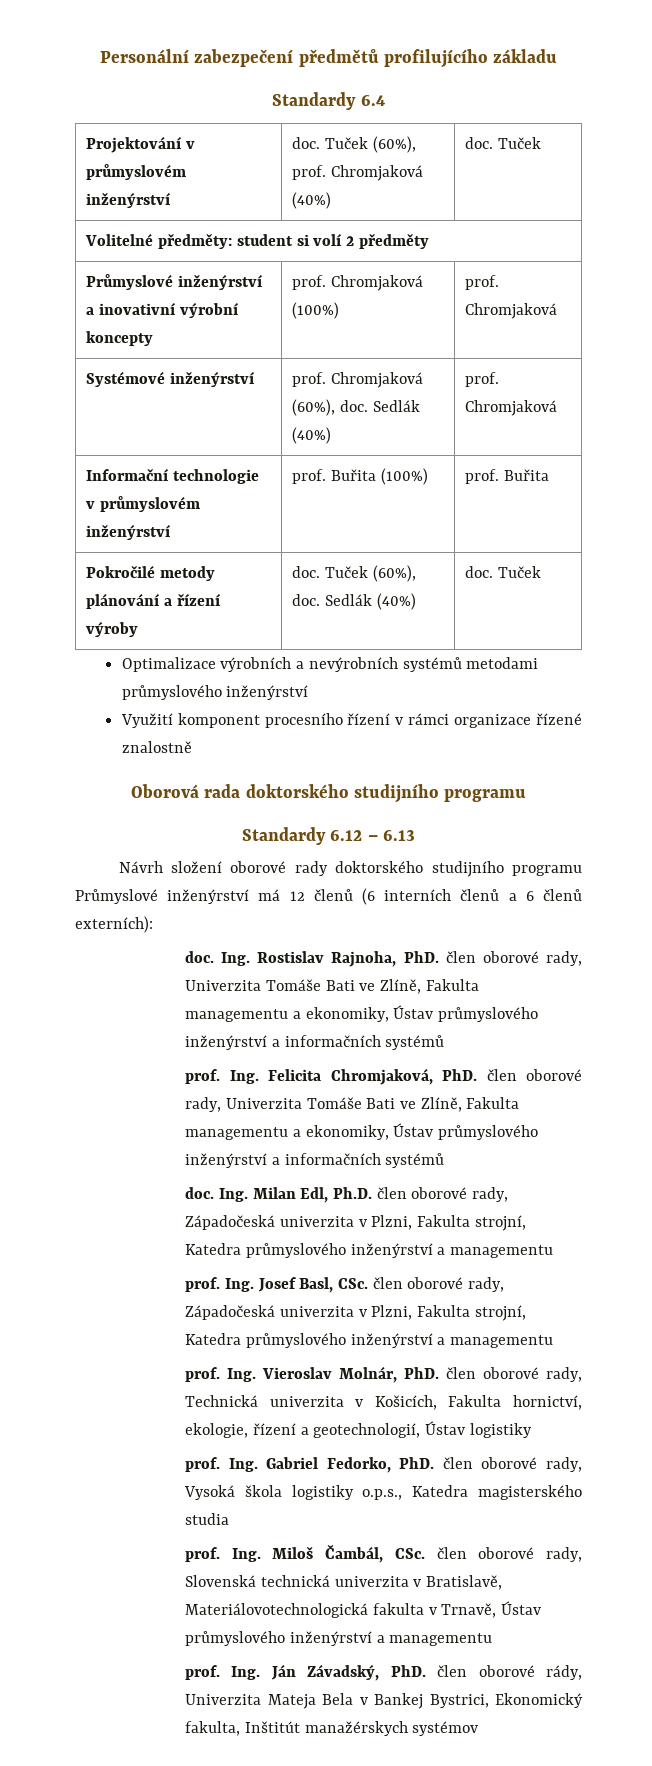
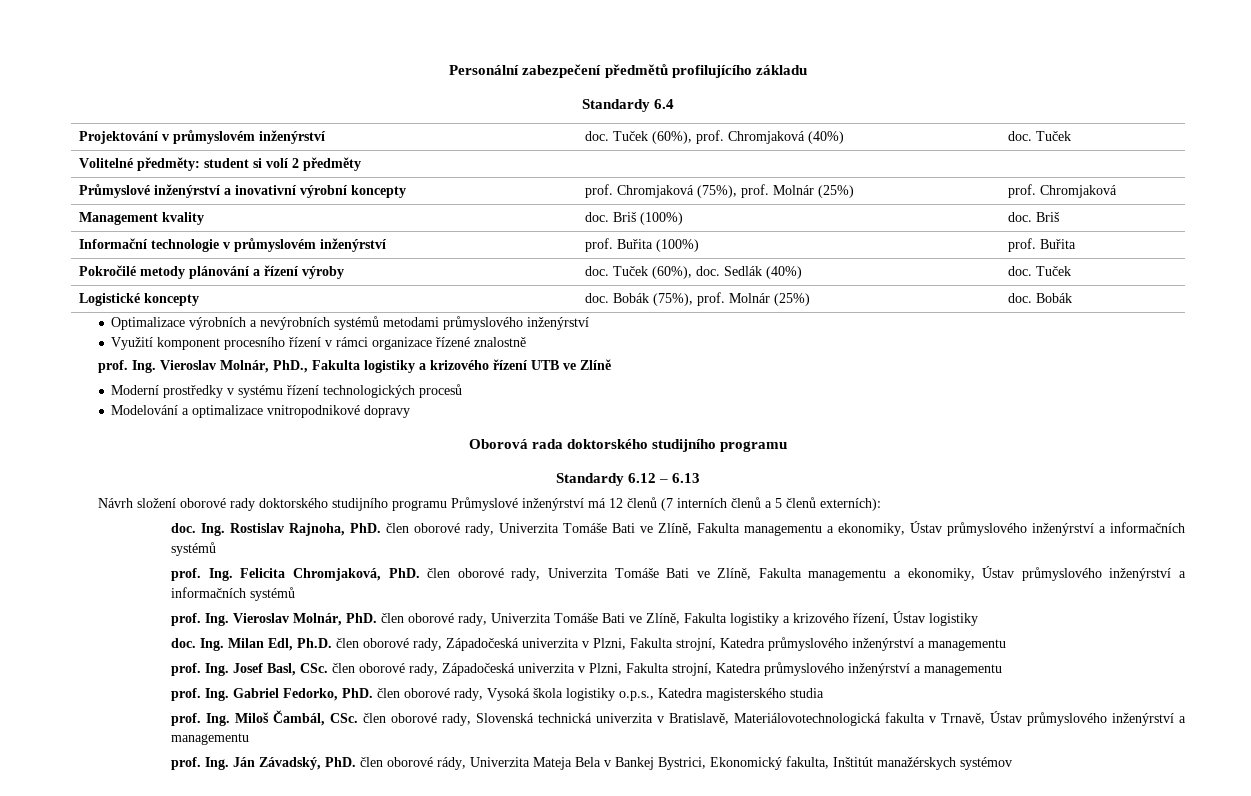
[292,302,340,319] [465,275,500,290] [465,303,558,319] [86,371,256,387] [292,372,424,388] [292,399,420,416] [292,427,332,444] [465,372,500,387] [465,400,558,416] (100%) | prof. Chromjaková // Systémové inženýrství | prof. Chromjaková (60%), doc. Sedlák (40%) | prof. Chromjaková -> [697,184,855,198] [1008,184,1118,198] [79,212,205,225] [585,212,684,225] [1008,212,1061,222] (75%), prof. Molnár (25%) | prof. Chromjaková // Management kvality | doc. Briš (100%) | doc. Briš
(542, 572) none -> [79,293,200,306] [585,292,811,306] [1008,293,1073,303] // Logistické koncepty | doc. Bobák (75%), prof. Molnár (25%) | doc. Bobák
(192, 747) none -> [98,359,612,373] [111,384,463,398] [111,405,411,418] // prof. Ing. Vieroslav Molnár, PhD., Fakulta logistiky a krizového řízení UTB ve Zlíně // Moderní prostředky v systému řízení technologických procesů // Modelování a optimalizace vnitropodnikové dopravy
[361,888,375,905] (6 -> [661,498,674,511] (7
[525,891,534,901] 6 -> [775,498,783,508] 5
(445, 1160) none -> [171,611,979,626] // prof. Ing. Vieroslav Molnár, PhD. člen oborové rady, Univerzita Tomáše Bati ve Zlíně, Fakulta logistiky a krizového řízení, Ústav logistiky
[185,1366,582,1383] [185,1395,582,1410] [185,1421,532,1438] // prof. Ing. Vieroslav Molnár, PhD. člen oborové rady, Technická univerzita v Košicích, Fakulta hornictví, ekologie, řízení a geotechnologií, Ústav logistiky -> (1003, 670) none

